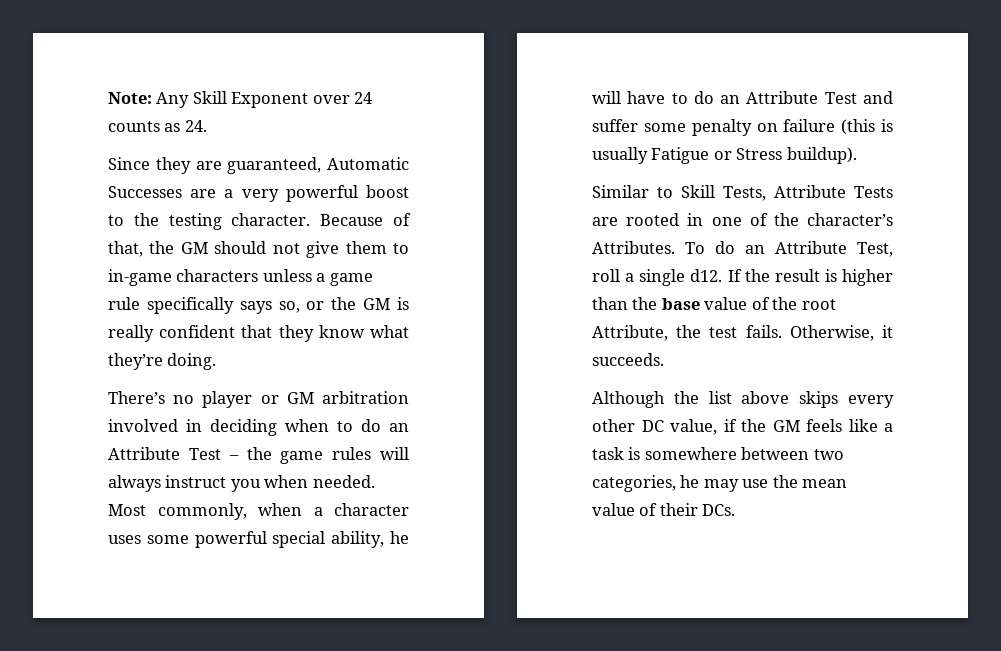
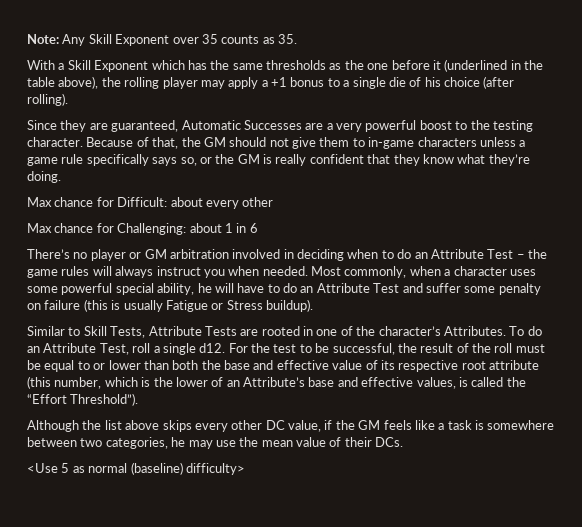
[354,92,373,104] 24 -> [201,34,218,44] 35
[184,120,207,132] 24. -> [278,34,297,44] [27,59,543,72] [27,76,515,89] [27,93,68,106] 35. // With a Skill Exponent which has the same thresholds as the one before it (underlined in the table above), the rolling player may apply a +1 bonus to a single die of his choice (after rolling).
(217, 361) none -> [27,197,274,209] [27,223,258,235] // Max chance for Difficult: about every other // Max chance for Challenging: about 1 in 6
[727,269,893,286] [592,297,836,310] [592,325,893,341] [592,353,664,366] If the result is higher than the base value of the root Attribute, the test fails. Otherwise, it succeeds. -> [228,343,545,355] [27,360,539,372] [27,376,526,389] [27,393,139,406] For the test to be successful, the result of the roll must be equal to or lower than both the base and effective value of its respective root attribute (this number, which is the lower of an Attribute’s base and effective values, is called the “Effort Threshold”).
(736, 510) none -> [27,462,245,475] // <Use 5 as normal (baseline) difficulty>

